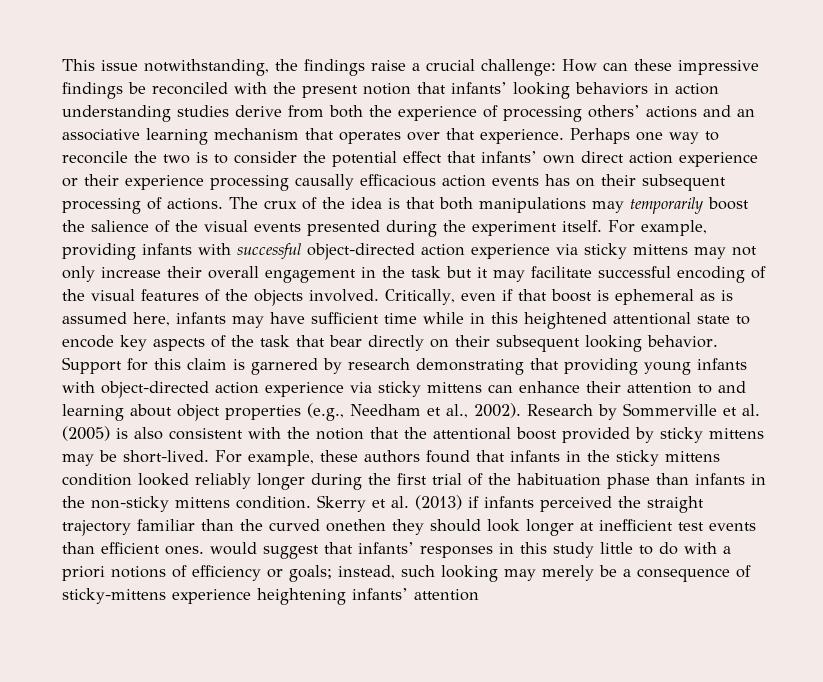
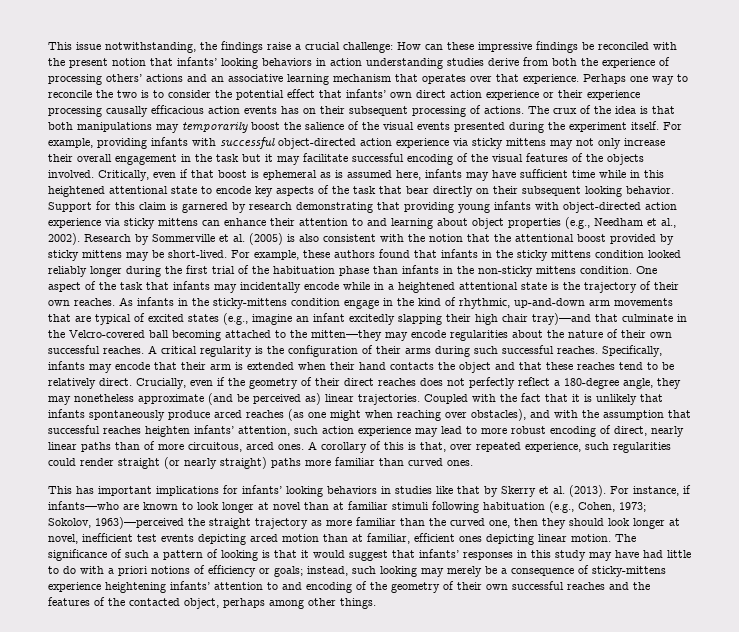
[317,495,612,512] Skerry et al. (2013) if infants perceived -> [636,266,657,274] [48,281,679,293] [48,297,673,309] [48,313,687,325] [48,329,672,341] [48,345,662,357] [48,361,674,373] [48,377,681,389] [48,393,663,405] [48,409,691,421] [48,425,684,437] [48,441,671,453] [48,457,473,469] [48,485,691,497] [48,501,646,513] [48,517,184,529] One aspect of the task that infants may incidentally encode while in a heightened attentional state is the trajectory of their own reaches. As infants in the sticky-mittens condition engage in the kind of rhythmic, up-and-down arm movements that are typical of excited states (e.g., imagine an infant excitedly slapping their high chair tray)—and that culminate in the Velcro-covered ball becoming attached to the mitten—they may encode regularities about the nature of their own successful reaches. A critical regularity is the configuration of their arms during such successful reaches. Specifically, infants may encode that their arm is extended when their hand contacts the object and that these reaches tend to be relatively direct. Crucially, even if the geometry of their direct reaches does not perfectly reflect a 180-degree angle, they may nonetheless approximate (and be perceived as) linear trajectories. Coupled with the fact that it is unlikely that infants spontaneously produce arced reaches (as one might when reaching over obstacles), and with the assumption that successful reaches heighten infants’ attention, such action experience may lead to more robust encoding of direct, nearly linear paths than of more circuitous, arced ones. A corollary of this is that, over repeated experience, such regularities could render straight (or nearly straight) paths more familiar than curved ones. // This has important implications for infants’ looking behaviors in studies like that by Skerry et al. (2013). For instance, if infants—who are known to look longer at novel than at familiar stimuli following habituation (e.g., Cohen, 1973; Sokolov, 1963)—perceived
(131, 528) none -> [311,520,352,526] as more
[326,519,386,532] onethen -> [489,518,538,528] one, then
(594, 526) none -> [48,534,78,544] novel,
[62,542,204,555] than efficient ones. -> [198,533,636,545] [48,549,309,561] depicting arced motion than at familiar, efficient ones depicting linear motion. The significance of such a pattern of looking is that it
(594, 550) none -> [589,550,663,561] may have had
(479, 595) none -> [267,581,650,593] [48,597,376,609] to and encoding of the geometry of their own successful reaches and the features of the contacted object, perhaps among other things.

